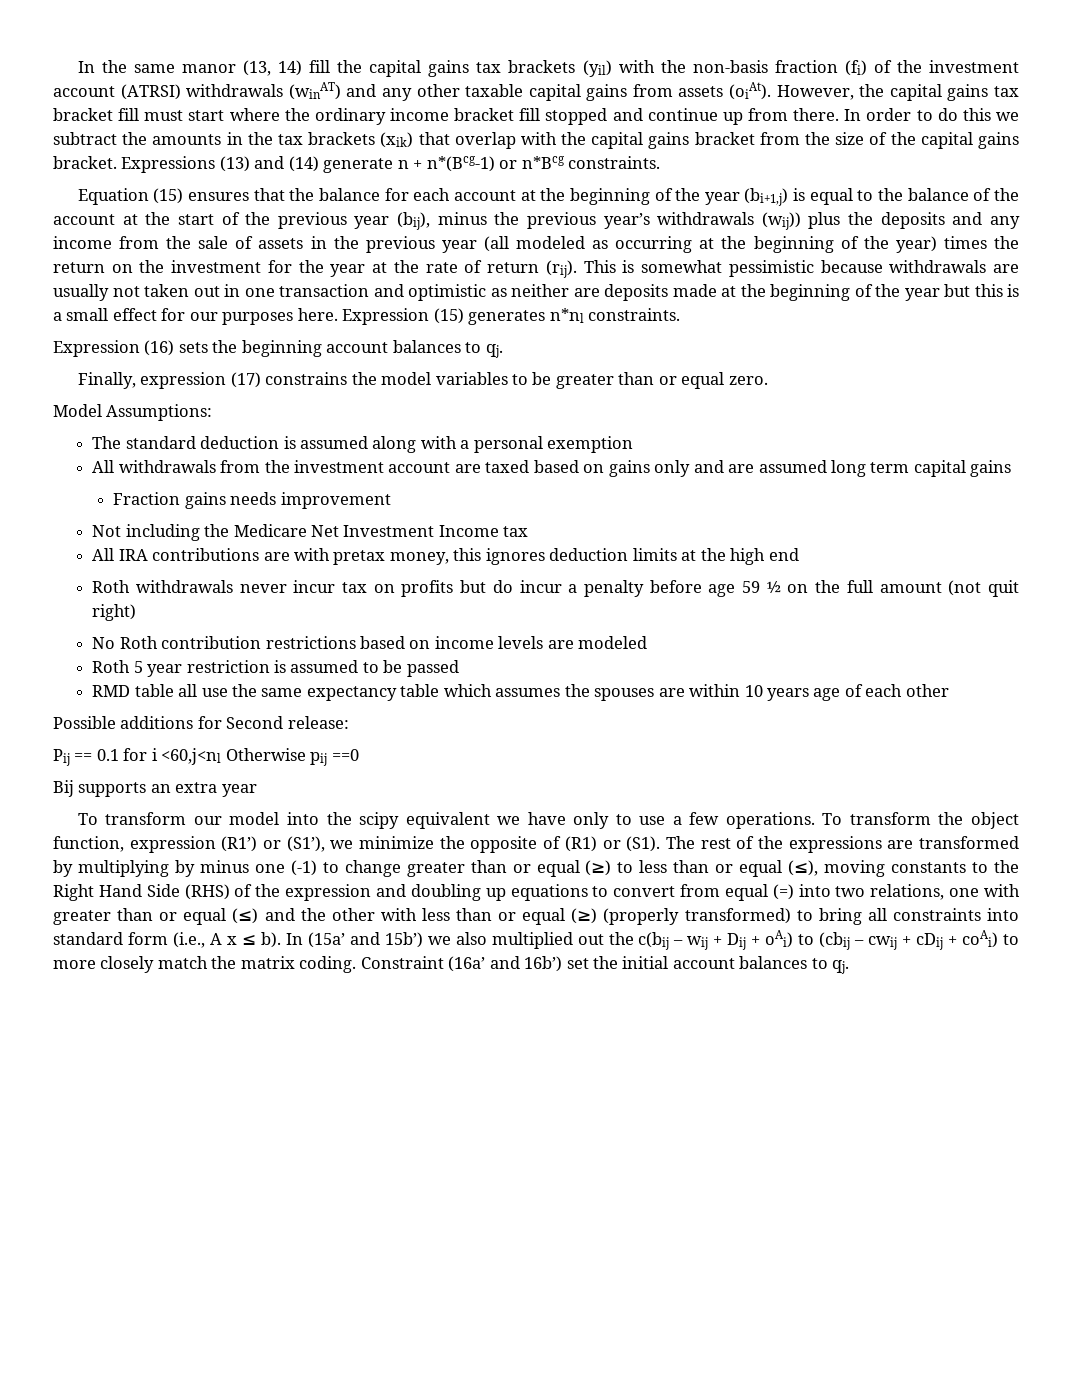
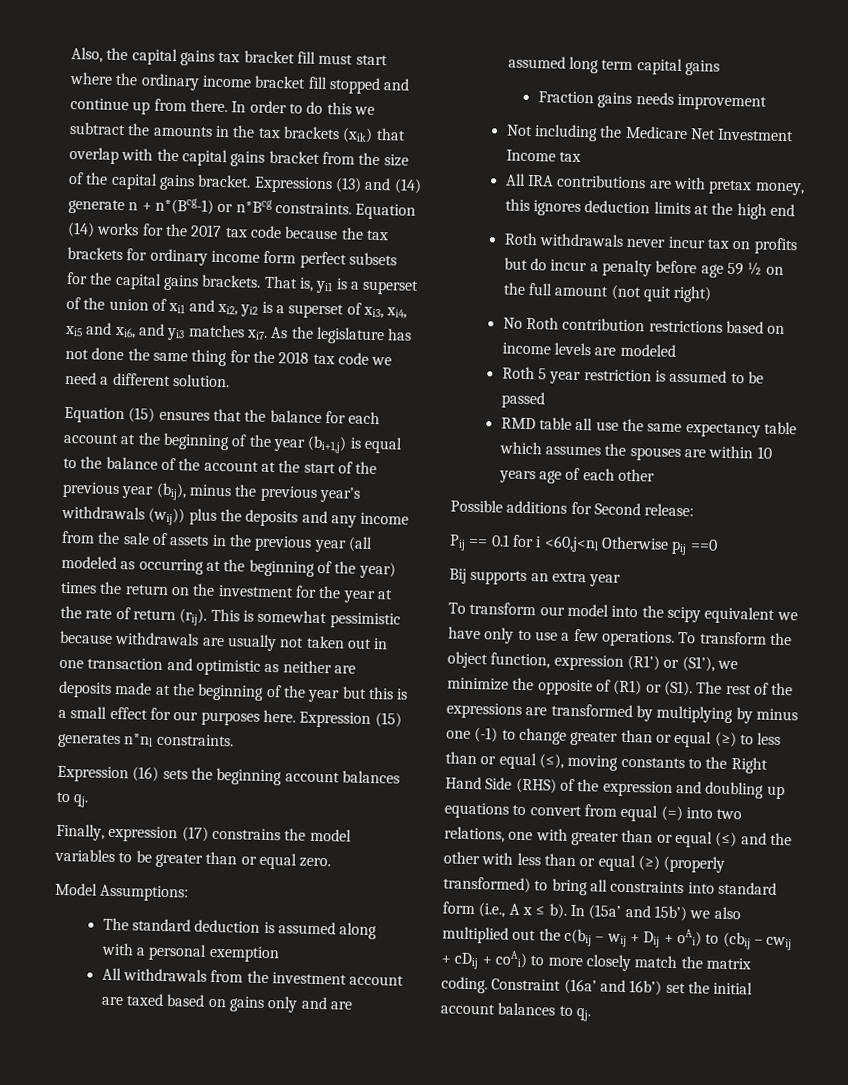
[77,60,1020,77] [53,82,854,101] In the same manor (13, 14) fill the capital gains tax brackets (yil) with the non-basis fraction (fi) of the investment account (ATRSI) withdrawals (winAT) and any other taxable capital gains from assets (oiAt). However, -> [71,47,103,63] Also,
(661, 162) none -> [355,203,417,220] [67,221,389,241] [67,246,397,269] [66,271,420,295] [66,296,408,319] [64,322,413,345] [65,347,393,367] [65,371,230,388] Equation (14) works for the 2017 tax code because the tax brackets for ordinary income form perfect subsets for the capital gains brackets. That is, yi1 is a superset of the union of xi1 and xi2, yi2 is a superset of xi3, xi4, xi5 and xi6, and yi3 matches xi7. As the legislature has not done the same thing for the 2018 tax code we need a different solution.

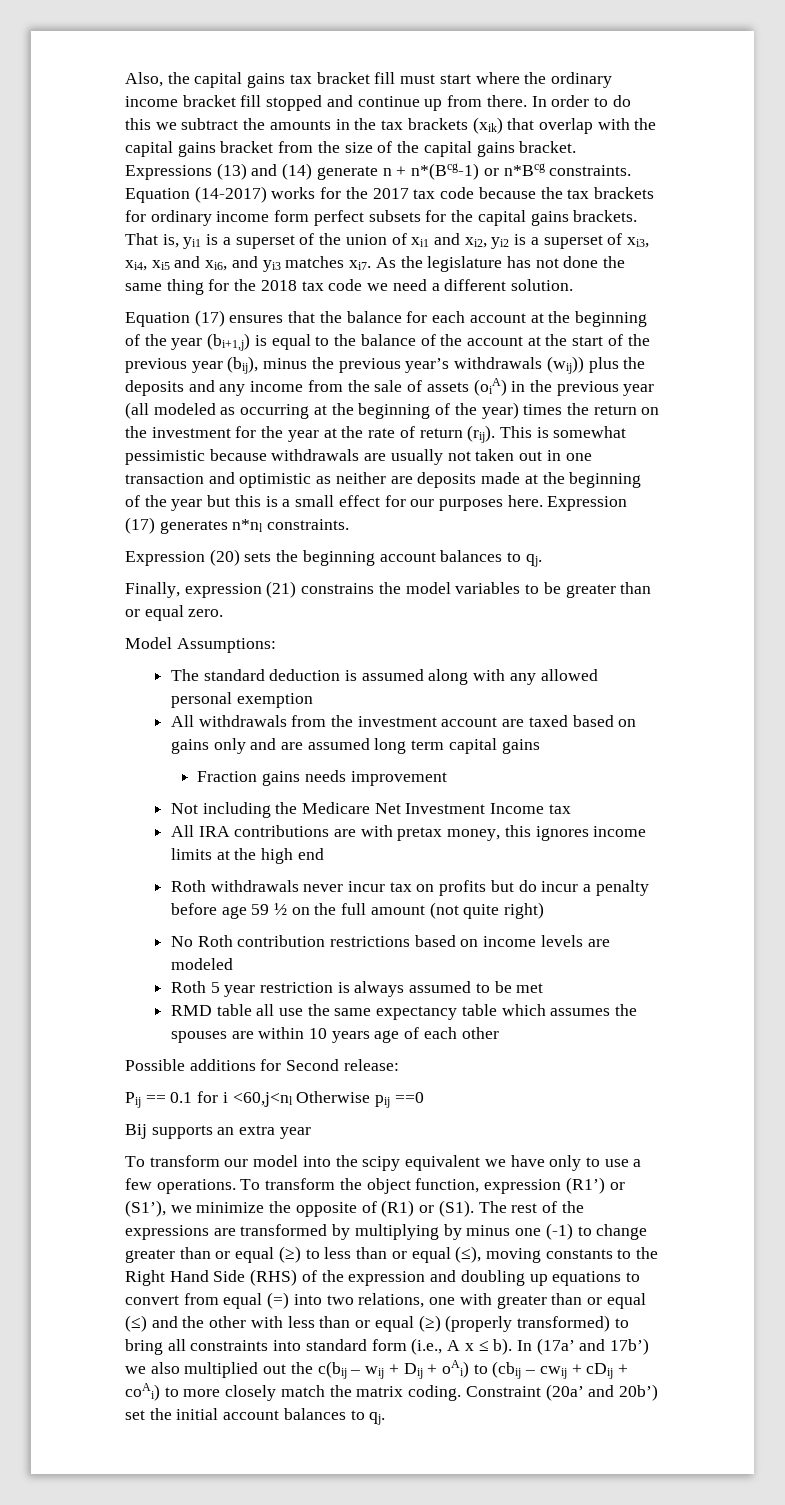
[67,221,95,238] (14) -> [194,186,267,203] (14-2017)
[128,407,156,423] (15) -> [194,310,225,327] (17)
(210, 540) none -> [473,378,507,396] (oiA)
[374,712,402,728] (15) -> [125,517,155,534] (17)
[132,766,160,782] (16) -> [209,549,240,566] (20)
[181,826,209,842] (17) -> [266,581,297,598] (21)
[136,947,147,956] a -> [509,669,598,685] any allowed
[584,200,651,214] deduction -> [593,826,647,837] income
[643,286,673,302] quit -> [463,904,500,919] quite
(667, 376) none -> [354,981,405,997] always
[500,391,545,409] passed -> [516,983,544,993] met
[588,904,687,922] (15a’ and 15b’) -> [536,1338,650,1355] (17a’ and 17b’)
[563,978,663,996] (16a’ and 16b’) -> [545,1384,658,1401] (20a’ and 20b’)

